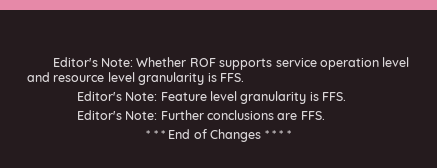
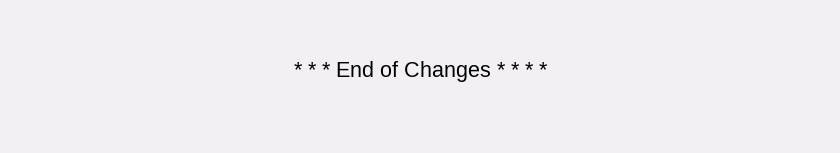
[52,57,410,70] [27,72,244,85] [76,91,347,104] [76,110,325,120] Editor's Note: Whether ROF supports service operation level and resource level granularity is FFS. // Editor's Note: Feature level granularity is FFS. // Editor's Note: Further conclusions are FFS. // -> (293, 69) none

